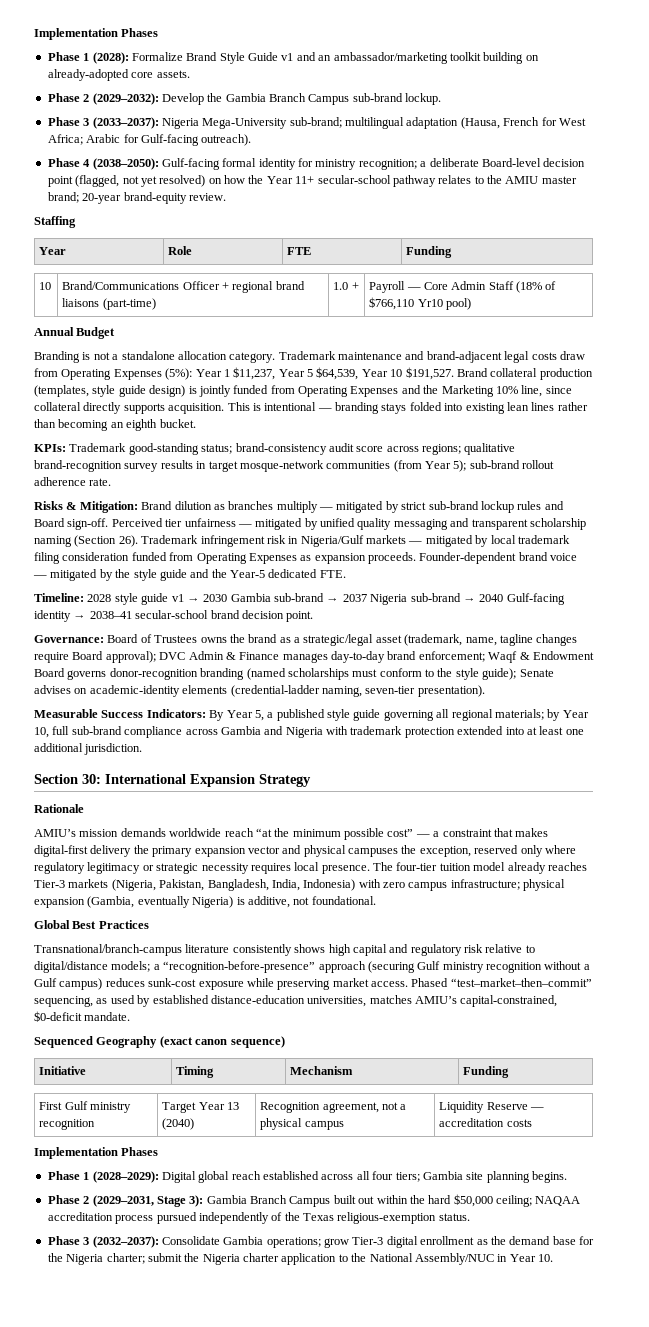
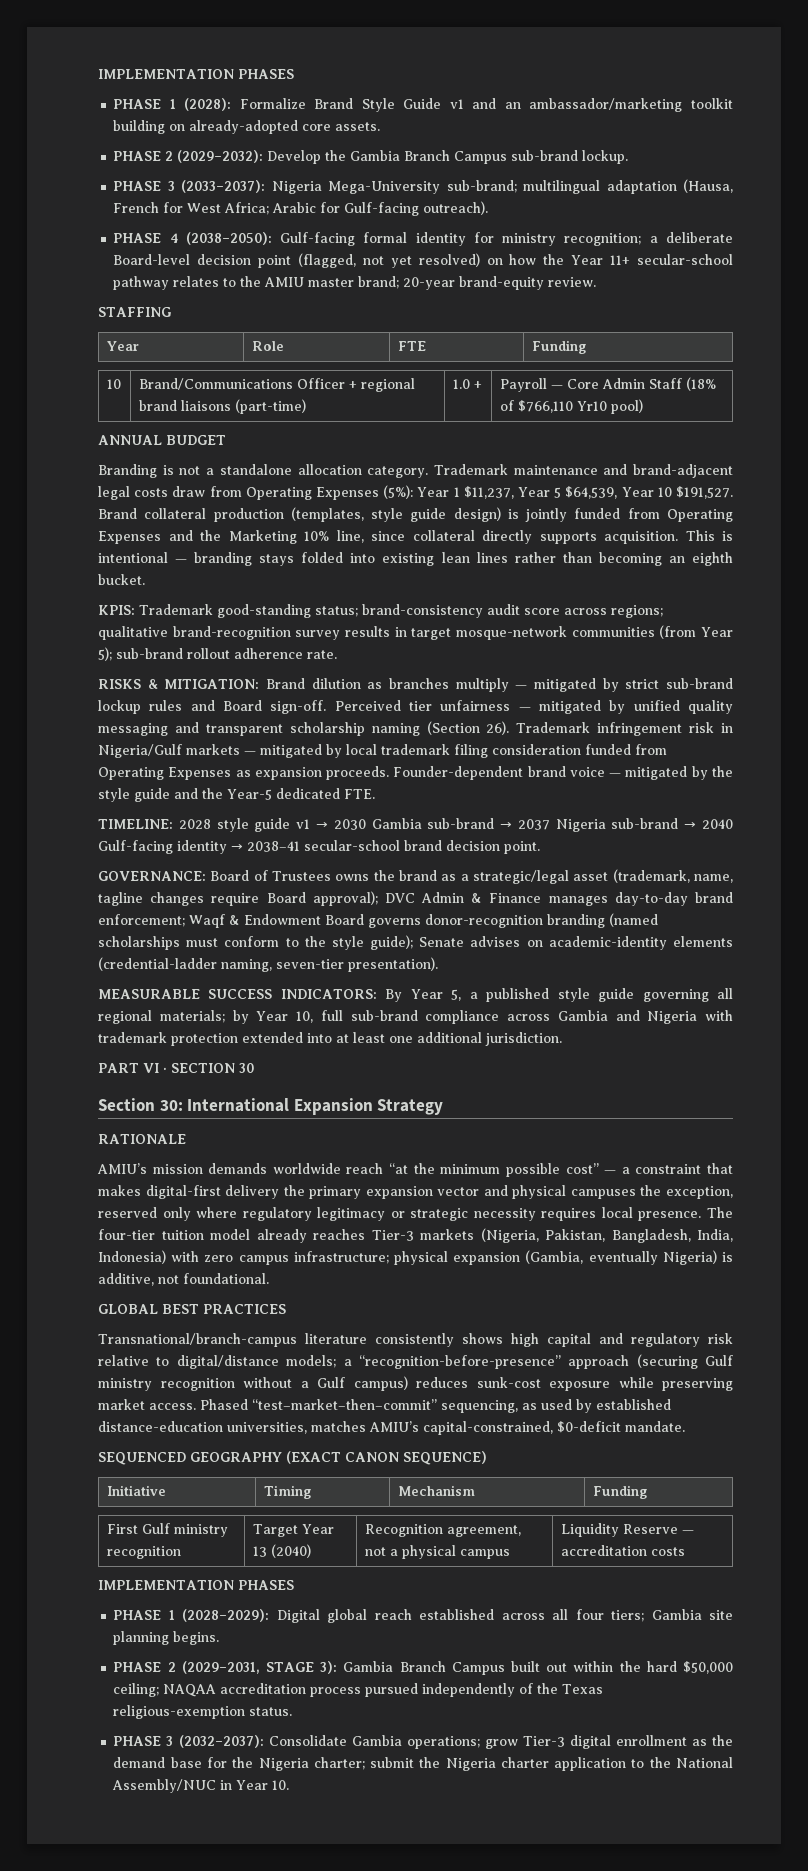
[34,28,159,40] [47,52,80,61] Implementation Phases // Phase -> [98,69,294,79] [113,99,162,109] IMPLEMENTATION PHASES // PHASE
[47,93,80,102] Phase -> [113,151,162,161] PHASE
[47,117,80,126] Phase -> [113,181,162,191] PHASE
[47,158,80,167] Phase -> [113,233,162,243] PHASE
[34,216,76,228] Staffing -> [98,307,172,317] STAFFING
[34,327,116,339] Annual Budget -> [98,435,226,445] ANNUAL BUDGET
[34,444,66,452] KPIs: -> [98,605,135,615] KPIS:
[34,501,138,513] Risks & Mitigation: -> [98,679,260,689] RISKS & MITIGATION:
[34,593,84,602] Timeline: -> [98,819,173,829] TIMELINE:
[34,635,104,643] Governance: -> [98,871,206,881] GOVERNANCE:
[34,709,206,718] Measurable Success Indicators: -> [98,989,377,999] MEASURABLE SUCCESS INDICATORS:
(143, 749) none -> [98,1063,254,1073] // PART VI · SECTION 30
[34,804,84,813] Rationale -> [98,1134,186,1144] RATIONALE
[34,920,149,929] Global Best Practices -> [98,1304,286,1314] GLOBAL BEST PRACTICES
[34,1036,285,1048] Sequenced Geography (exact canon sequence) -> [98,1451,487,1465] SEQUENCED GEOGRAPHY (EXACT CANON SEQUENCE)
[34,1147,159,1159] [47,1171,80,1180] Implementation Phases // Phase -> [98,1580,294,1590] [113,1610,162,1620] IMPLEMENTATION PHASES // PHASE
[47,1195,80,1204] Phase -> [113,1662,162,1672] PHASE
[156,1196,186,1207] Stage -> [266,1662,314,1672] STAGE
[47,1236,80,1245] Phase -> [113,1736,162,1746] PHASE

